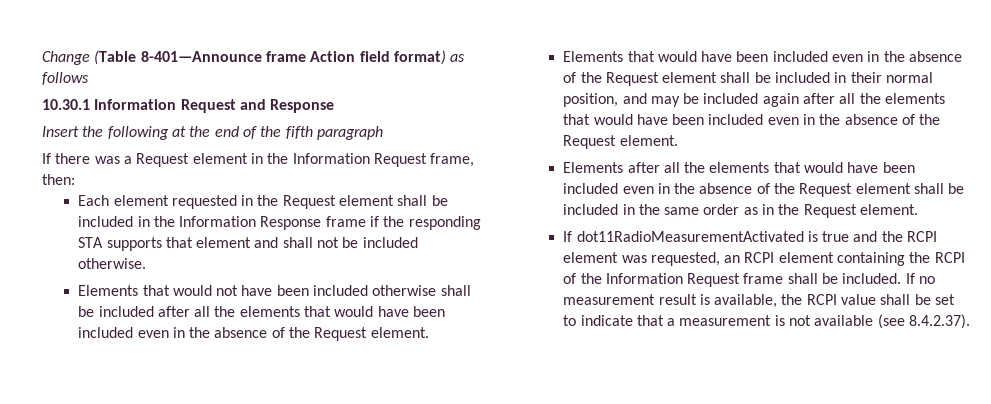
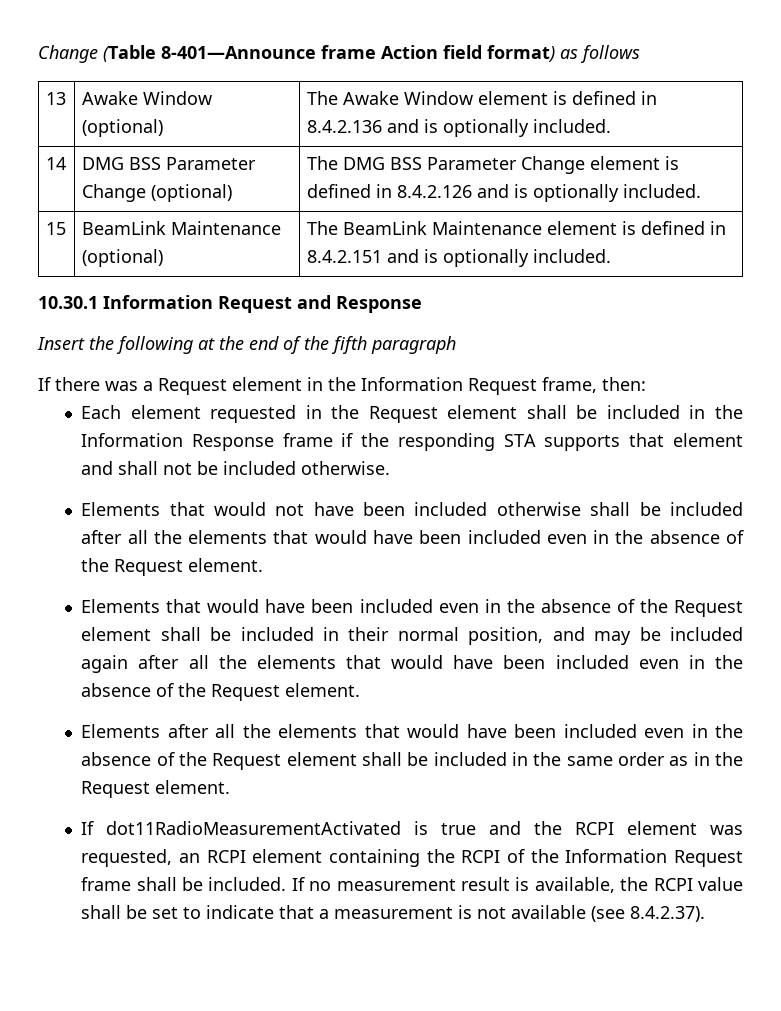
(89, 78) none -> [45,92,66,105] [81,91,212,105] [81,119,163,137] [306,91,657,105] [306,119,611,137] [45,157,66,170] [81,157,256,170] [81,184,232,202] [306,156,679,174] [306,184,701,202] [45,222,66,235] [81,221,281,235] [81,249,163,267] [306,221,726,235] [306,249,611,267] // 13 | Awake Window (optional) | The Awake Window element is defined in 8.4.2.136 and is optionally included. // 14 | DMG BSS Parameter Change (optional) | The DMG BSS Parameter Change element is defined in 8.4.2.126 and is optionally included. // 15 | BeamLink Maintenance (optional) | The BeamLink Maintenance element is defined in 8.4.2.151 and is optionally included.

